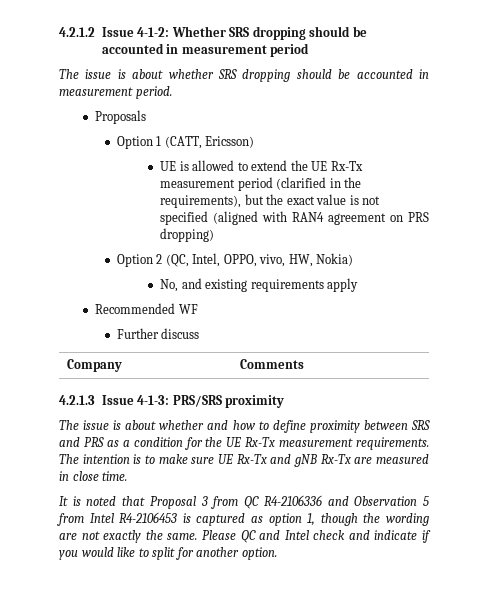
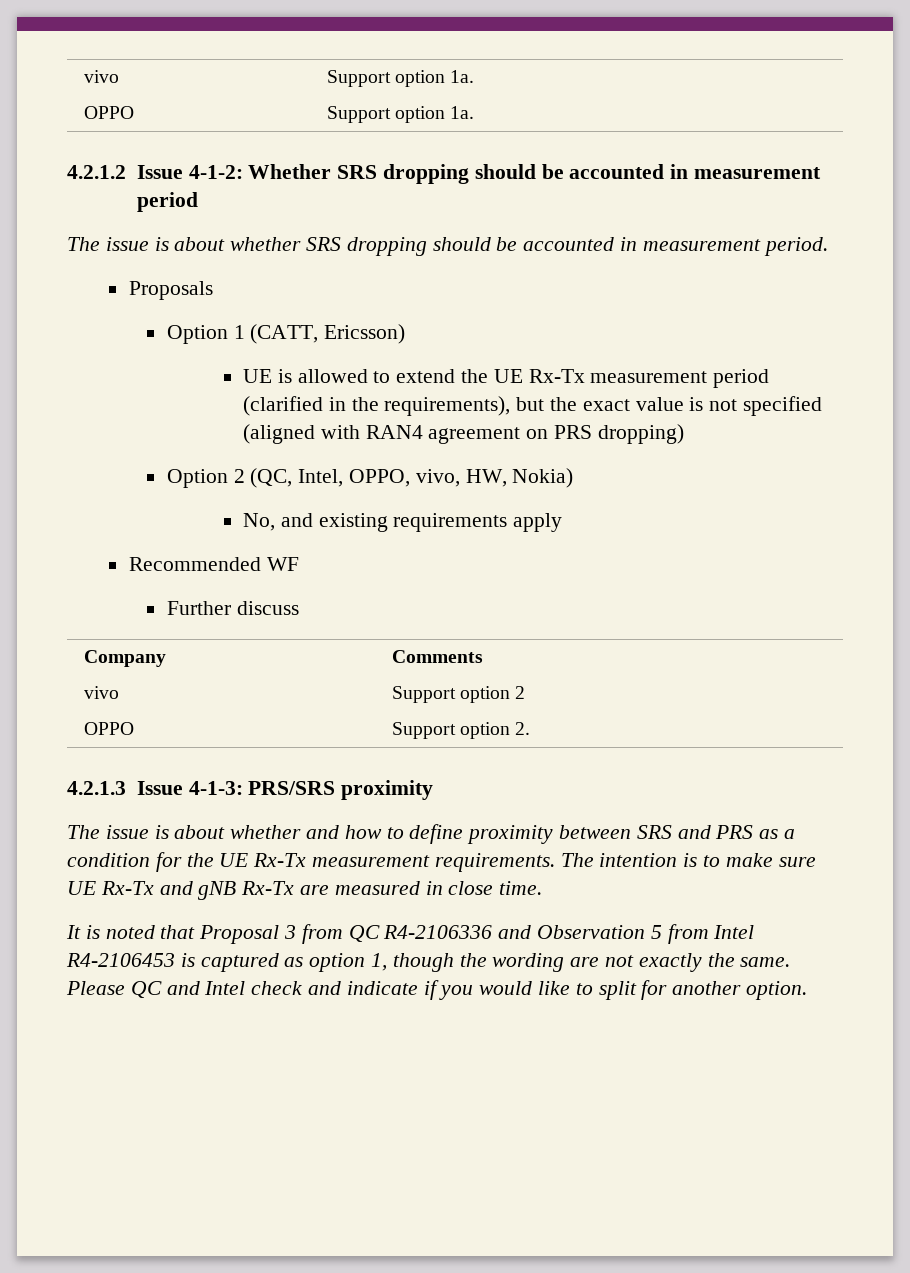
(59, 32) none -> [83,70,119,83] [326,70,475,87] [83,106,134,119] [326,106,475,123] vivo | Support option 1a. // OPPO | Support option 1a. //
(305, 364) none -> [83,686,119,699] [391,686,526,703] [83,722,134,735] [391,722,531,739] // vivo | Support option 2 // OPPO | Support option 2.

